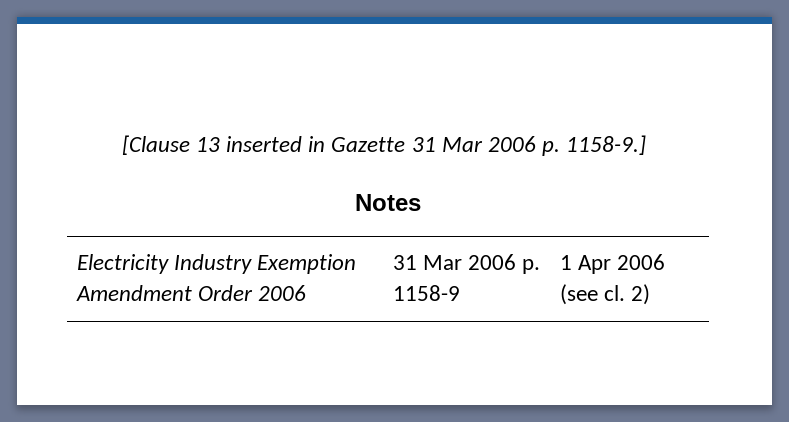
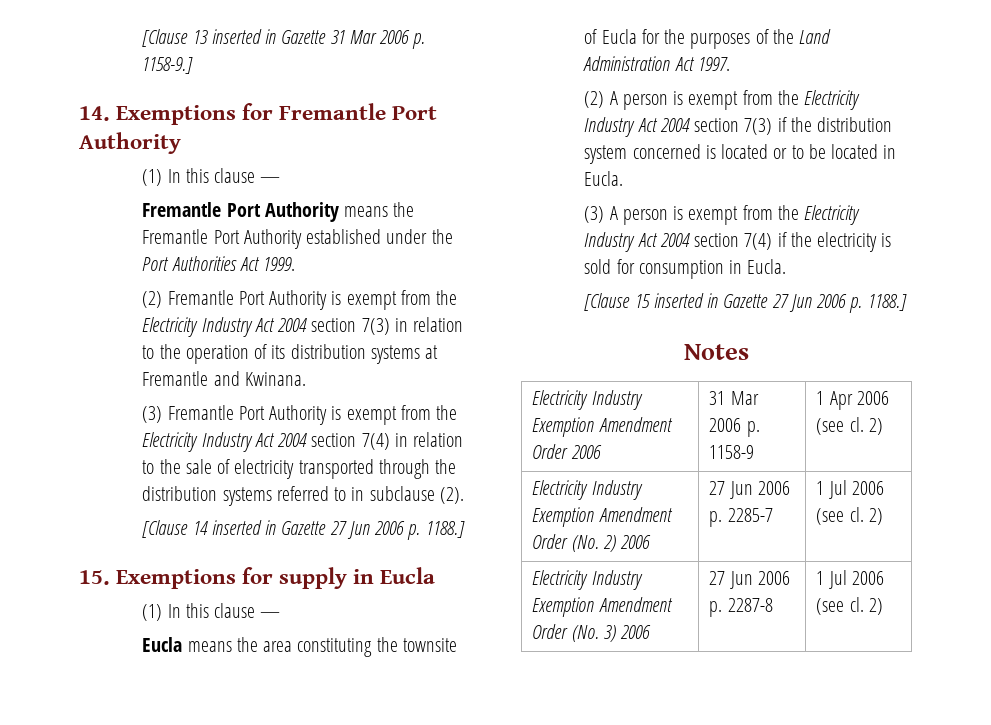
(647, 145) none -> [79,103,438,125] [79,132,181,154] [142,168,281,186] [142,202,415,222] [142,229,453,249] [142,256,296,271] [142,290,458,310] [142,317,464,337] [142,344,439,364] [142,371,306,386] [142,405,458,425] [142,432,464,452] [142,459,457,479] [142,486,464,506] [142,520,465,540] [79,567,436,589] [142,603,281,621] [142,637,457,657] [584,29,832,49] [583,56,730,71] [584,90,861,110] [584,117,893,137] [584,144,897,164] [584,171,624,186] [584,205,861,225] [584,232,892,252] [584,259,787,279] [584,293,907,313] // 14. Exemptions for Fremantle Port Authority // (1) In this clause — // Fremantle Port Authority means the Fremantle Port Authority established under the Port Authorities Act 1999. // (2) Fremantle Port Authority is exempt from the Electricity Industry Act 2004 section 7(3) in relation to the operation of its distribution systems at Fremantle and Kwinana. // (3) Fremantle Port Authority is exempt from the Electricity Industry Act 2004 section 7(4) in relation to the sale of electricity transported through the distribution systems referred to in subclause (2). // [Clause 14 inserted in Gazette 27 Jun 2006 p. 1188.] // 15. Exemptions for supply in Eucla // (1) In this clause — // Eucla means the area constituting the townsite of Eucla for the purposes of the Land Administration Act 1997. // (2) A person is exempt from the Electricity Industry Act 2004 section 7(3) if the distribution system concerned is located or to be located in Eucla. // (3) A person is exempt from the Electricity Industry Act 2004 section 7(4) if the electricity is sold for consumption in Eucla. // [Clause 15 inserted in Gazette 27 Jun 2006 p. 1188.]
(651, 294) none -> [532,480,643,500] [532,507,673,527] [532,534,652,552] [709,481,790,499] [709,508,773,527] [816,480,884,499] [816,507,883,525] [532,570,643,590] [532,597,673,617] [532,624,652,642] [709,571,790,589] [709,598,773,617] [816,570,884,589] [816,597,883,615] // Electricity Industry Exemption Amendment Order (No. 2) 2006 | 27 Jun 2006 p. 2285-7 | 1 Jul 2006 (see cl. 2) // Electricity Industry Exemption Amendment Order (No. 3) 2006 | 27 Jun 2006 p. 2287-8 | 1 Jul 2006 (see cl. 2)

